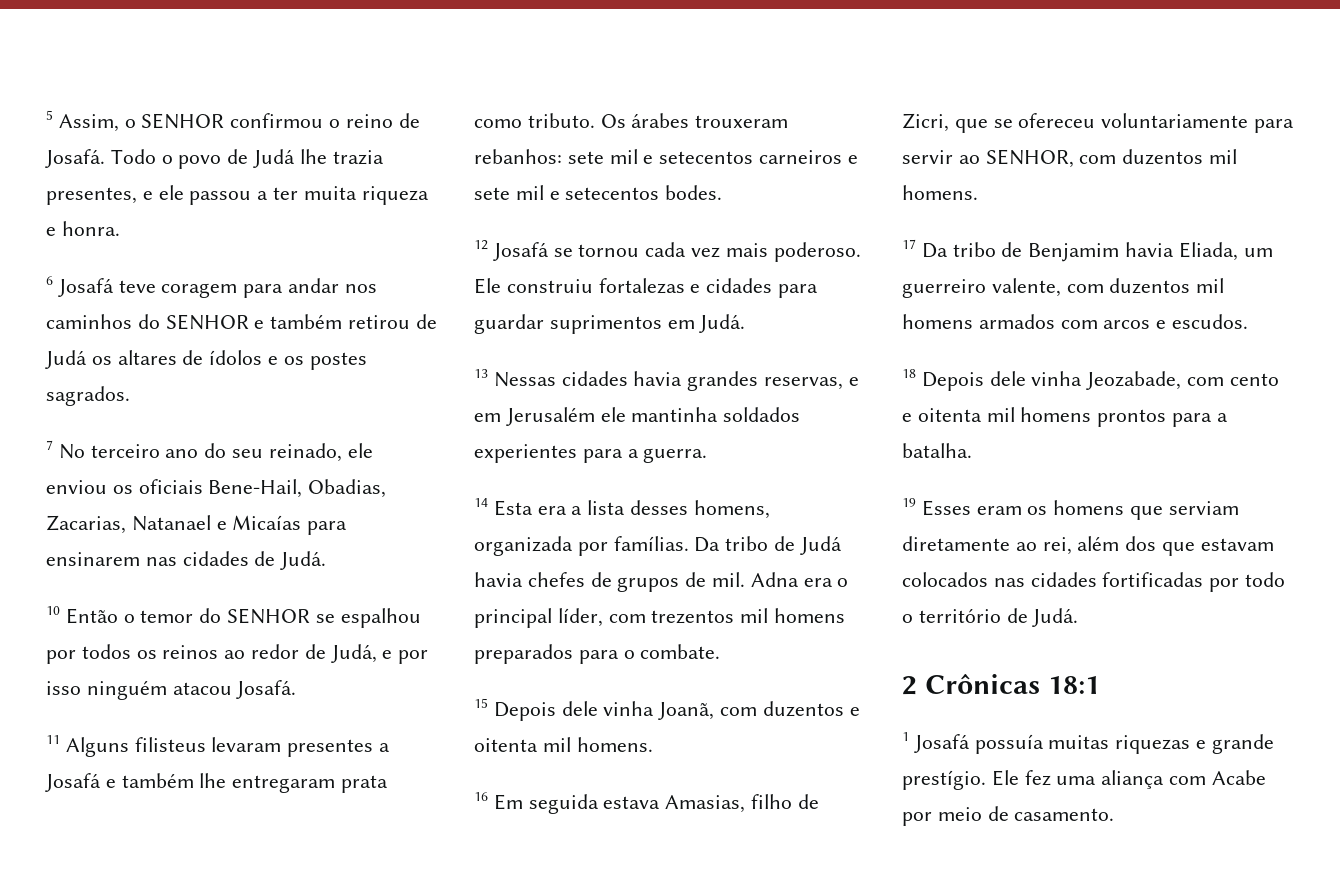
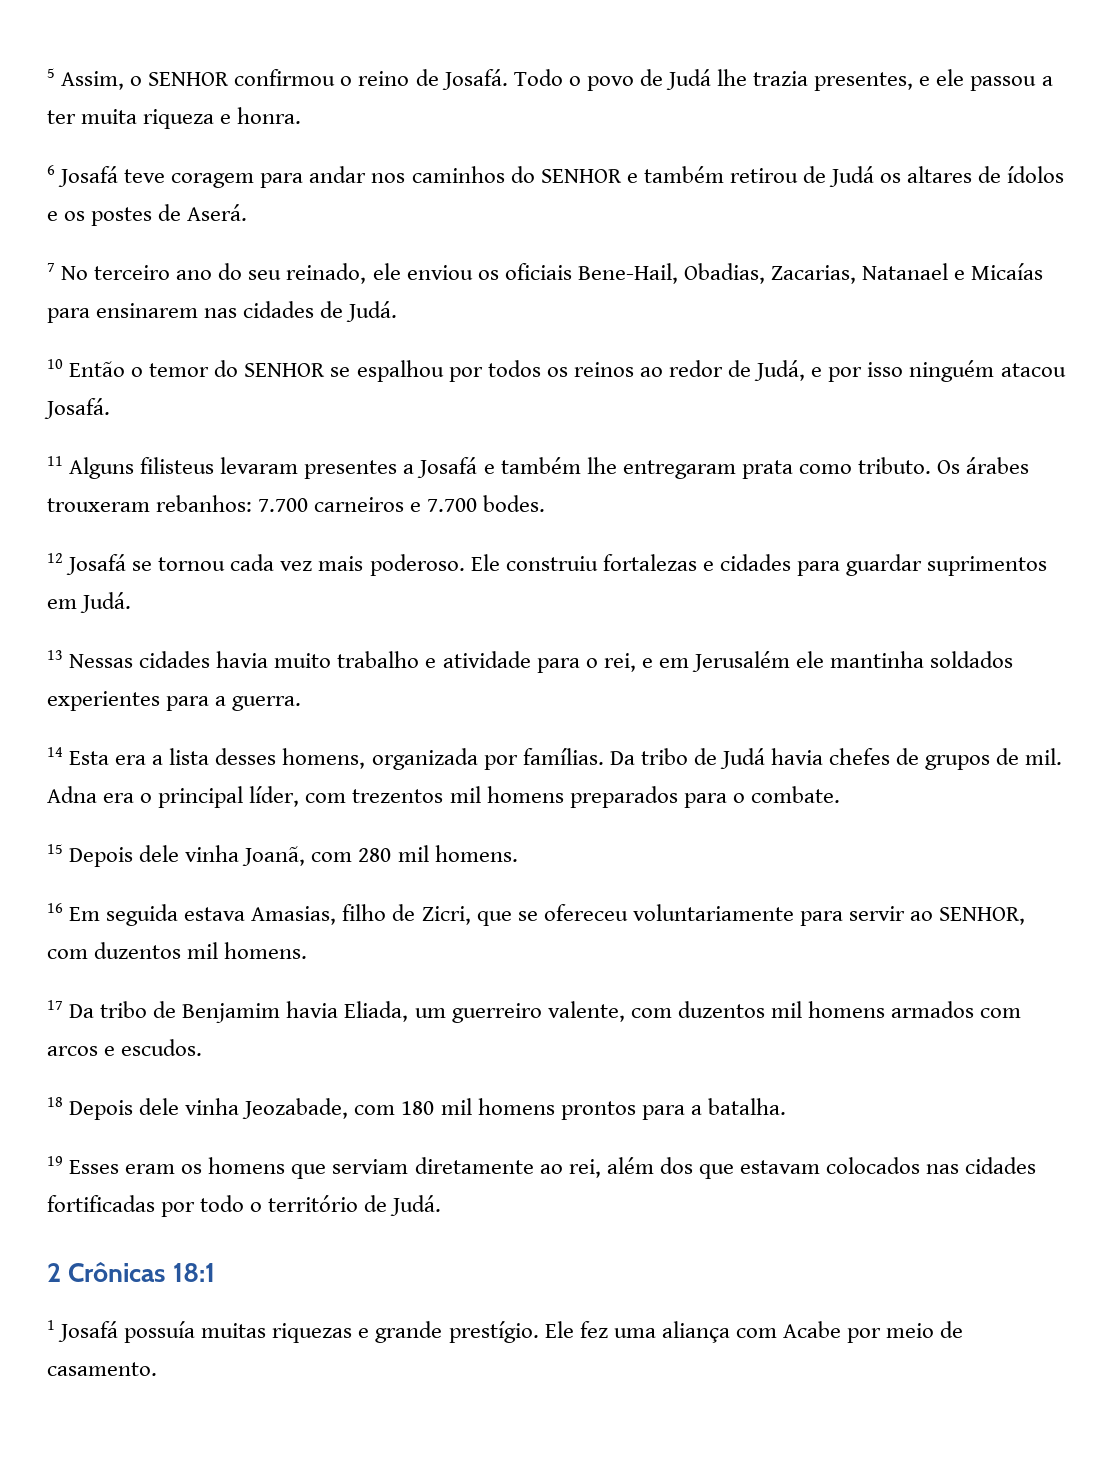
[46,386,130,406] sagrados. -> [158,204,248,221] de Aserá.
[567,149,858,164] [474,185,660,200] sete mil e setecentos carneiros e sete mil e setecentos -> [258,497,478,512] 7.700 carneiros e 7.700
[687,371,844,391] grandes reservas, -> [274,651,636,673] muito trabalho e atividade para o rei,
[762,701,860,717] [474,738,538,752] duzentos e oitenta -> [358,848,392,862] 280
[1229,373,1279,386] [902,408,982,422] cento e oitenta -> [401,1101,435,1115] 180

